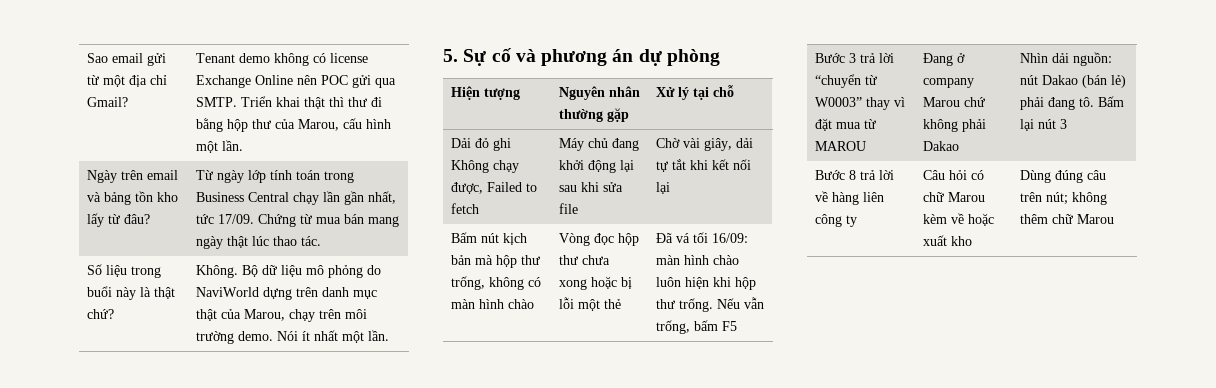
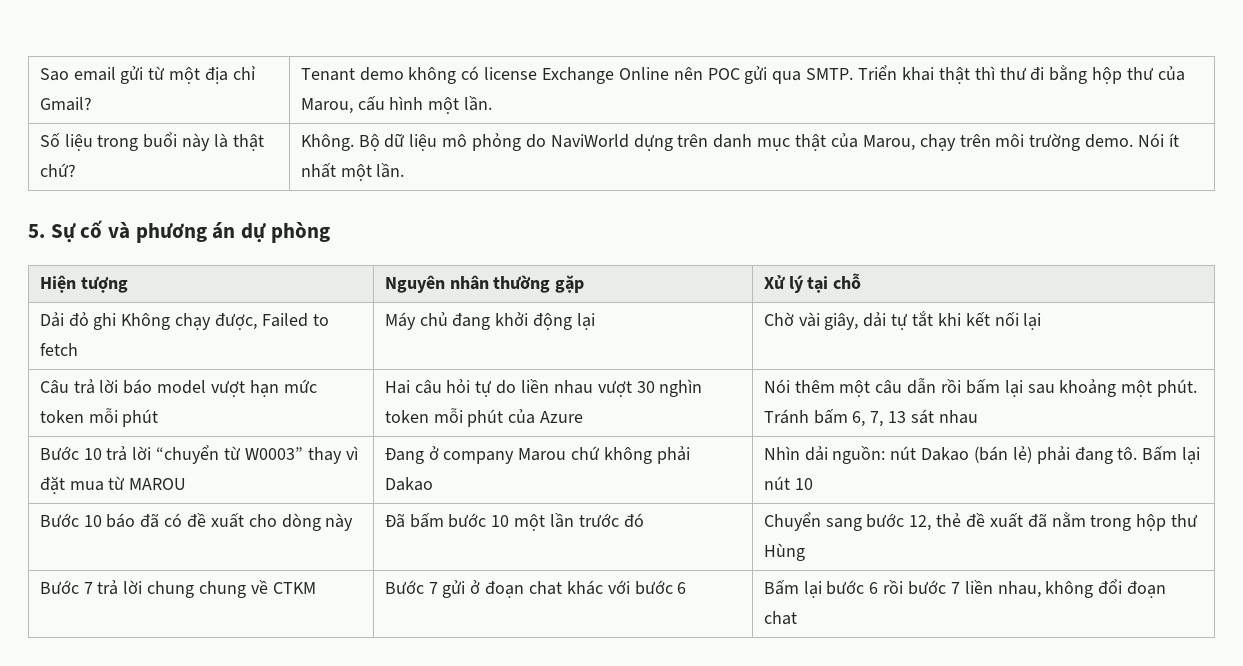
[87,170,179,183] [87,191,179,205] [87,213,151,227] [196,170,355,183] [196,191,397,205] [196,214,400,227] [196,236,322,249] // Ngày trên email và bảng tồn kho lấy từ đâu? | Từ ngày lớp tính toán trong Business Central chạy lần gần nhất, tức 17/09. Chứng từ mua bán mang ngày thật lúc thao tác. -> (493, 103) none
[559,182,624,192] [559,203,579,214] sau khi sửa file -> (596, 321) none
[451,232,528,245] [451,255,541,268] [451,276,542,290] [451,299,535,309] [559,233,640,246] [559,255,611,265] [559,276,633,290] [559,297,622,311] [656,232,749,243] [656,255,740,265] [656,277,757,290] [656,297,765,312] [656,320,738,334] [815,53,857,63] Bấm nút kịch bản mà hộp thư trống, không có màn hình chào | Vòng đọc hộp thư chưa xong hoặc bị lỗi một thẻ | Đã vá tối 16/09: màn hình chào luôn hiện khi hộp thư trống. Nếu vẫn trống, bấm F5 // Bước 3 -> [39,379,317,397] [39,408,159,427] [384,379,703,397] [384,408,584,427] [763,378,1198,397] [763,409,978,427] [39,446,102,460] Câu trả lời báo model vượt hạn mức token mỗi phút | Hai câu hỏi tự do liền nhau vượt 30 nghìn token mỗi phút của Azure | Nói thêm một câu dẫn rồi bấm lại sau khoảng một phút. Tránh bấm 6, 7, 13 sát nhau // Bước 10
[1060,119,1068,129] [815,170,895,180] [815,191,885,205] [815,214,858,227] [923,170,985,180] [923,192,986,202] [923,213,995,226] [923,235,973,246] [1020,170,1107,183] [1020,192,1108,205] [1020,214,1115,224] 3 // Bước 8 trả lời về hàng liên công ty | Câu hỏi có chữ Marou kèm về hoặc xuất kho | Dùng đúng câu trên nút; không thêm chữ Marou -> [794,478,813,490] [39,513,354,531] [384,513,644,531] [763,512,1199,531] [763,543,805,561] [39,580,316,598] [384,580,687,598] [763,579,1167,598] [763,611,797,625] 10 // Bước 10 báo đã có đề xuất cho dòng này | Đã bấm bước 10 một lần trước đó | Chuyển sang bước 12, thẻ đề xuất đã nằm trong hộp thư Hùng // Bước 7 trả lời chung chung về CTKM | Bước 7 gửi ở đoạn chat khác với bước 6 | Bấm lại bước 6 rồi bước 7 liền nhau, không đổi đoạn chat

